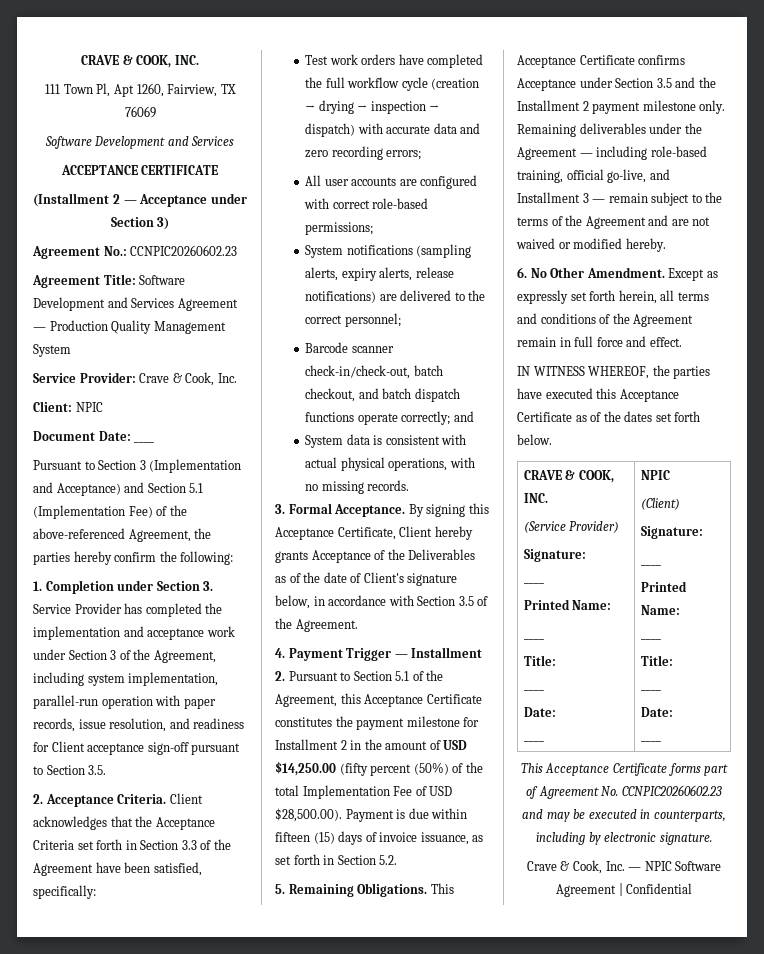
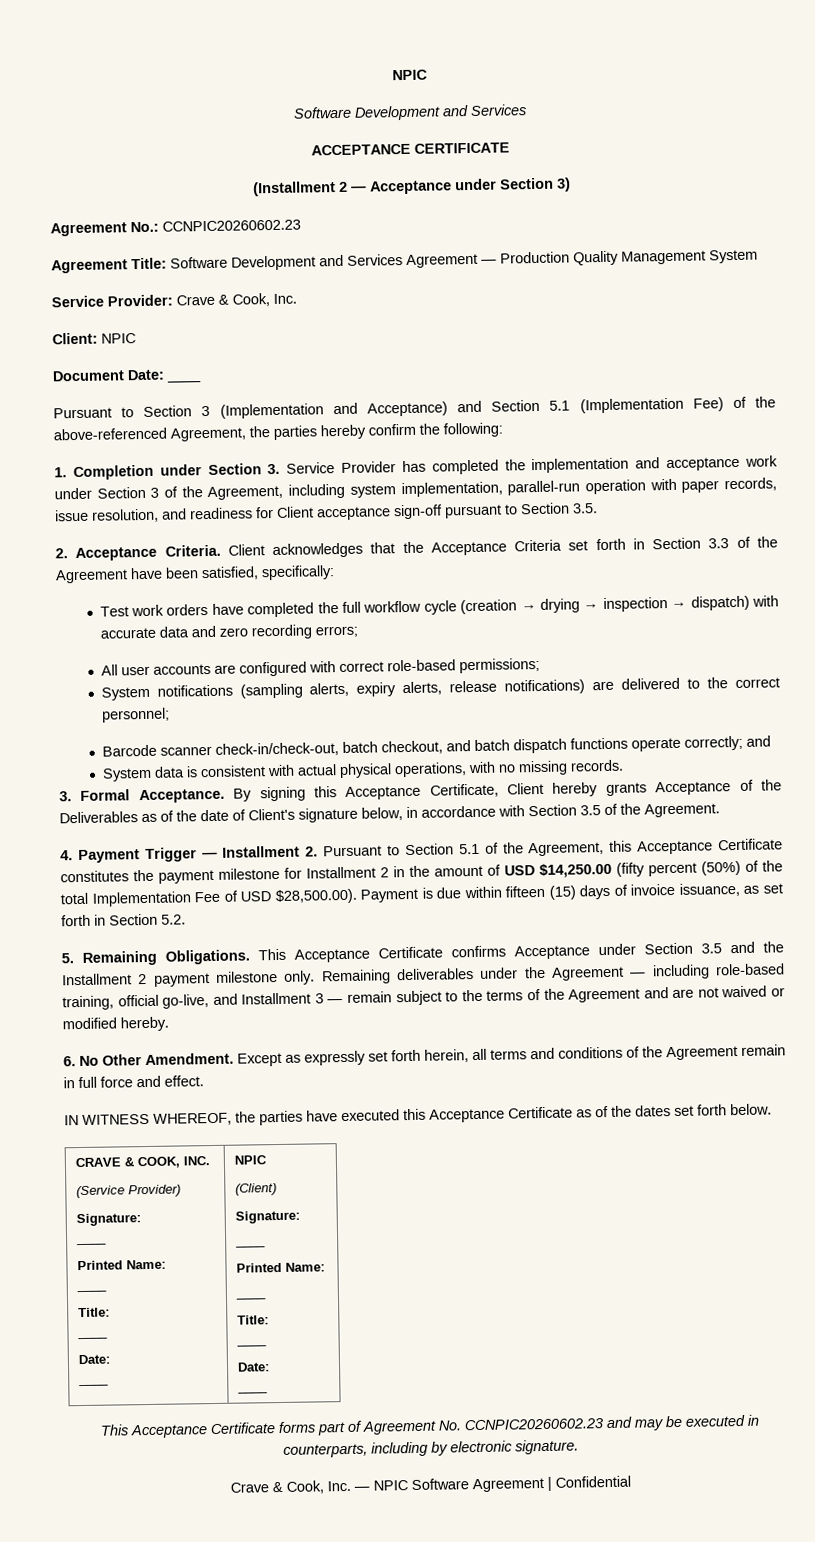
[81,55,199,68] [45,83,236,97] [124,106,156,118] CRAVE & COOK, INC. // 111 Town Pl, Apt 1260, Fairview, TX 76069 -> [392,69,428,81] NPIC

